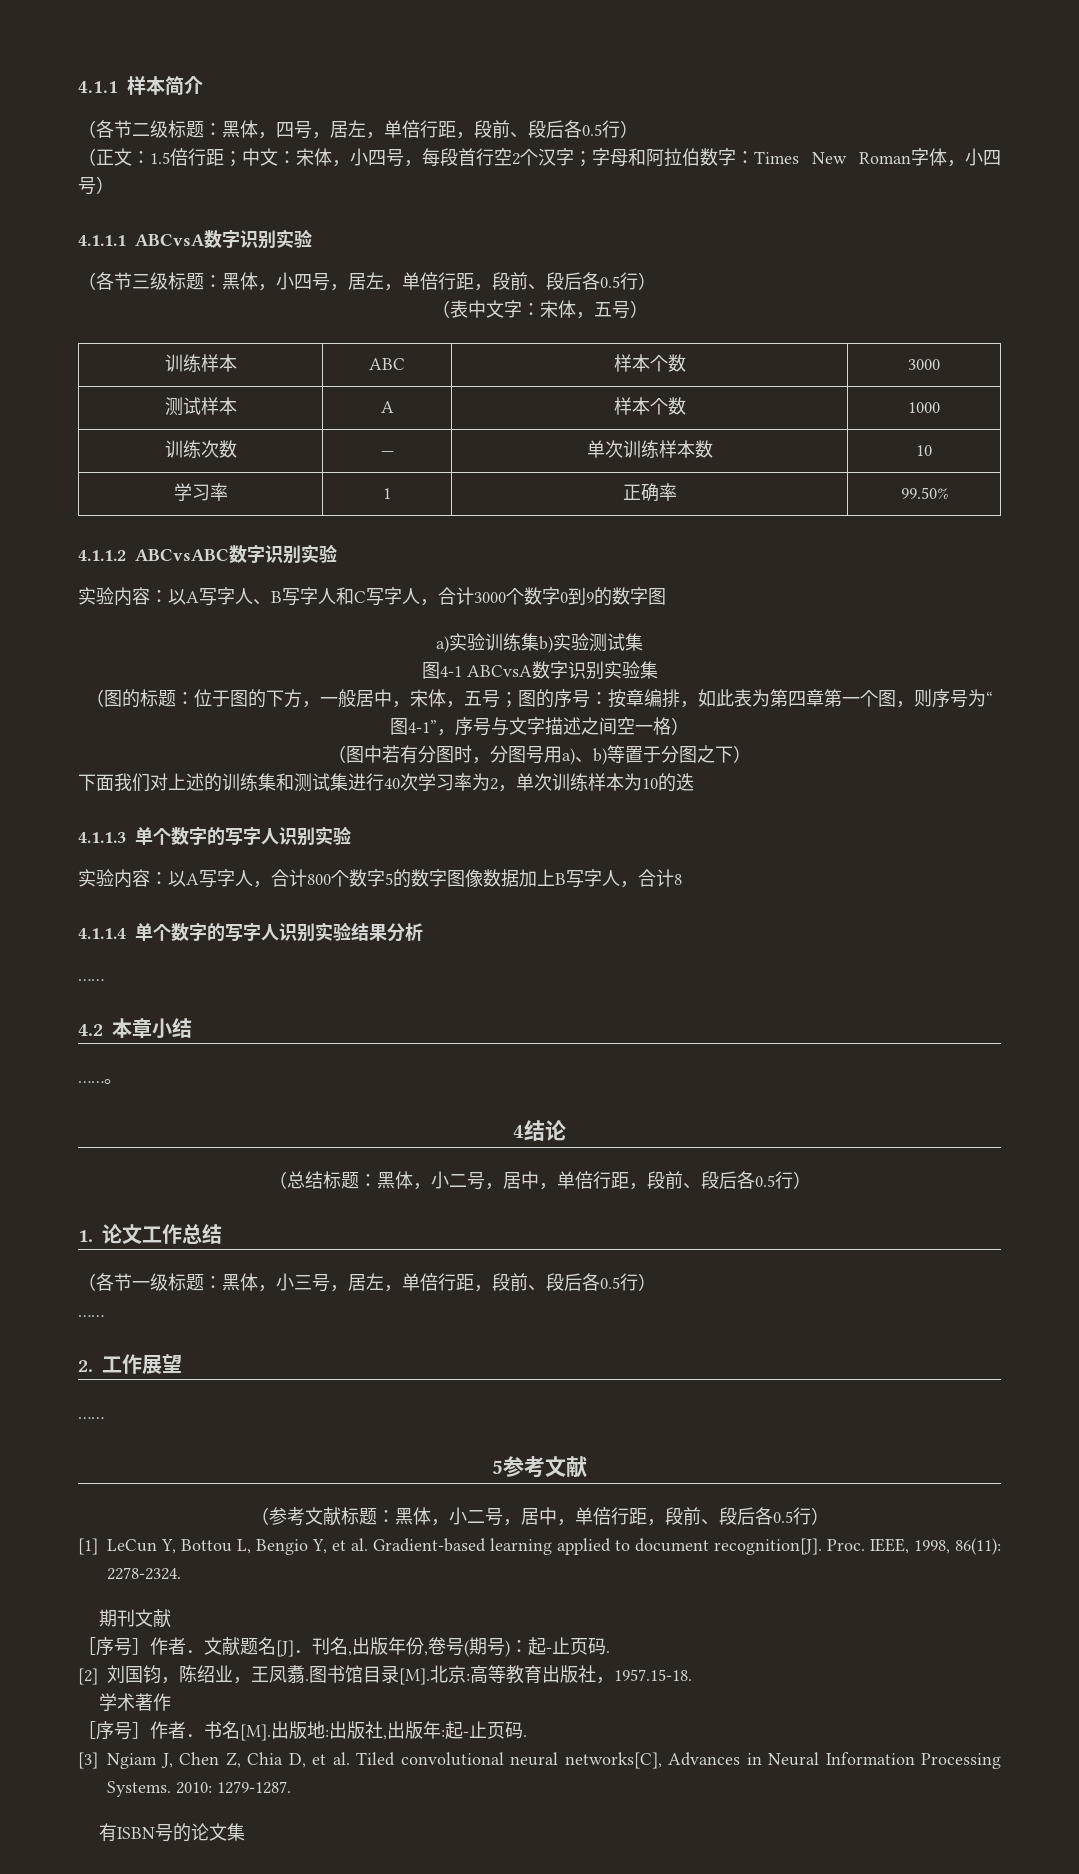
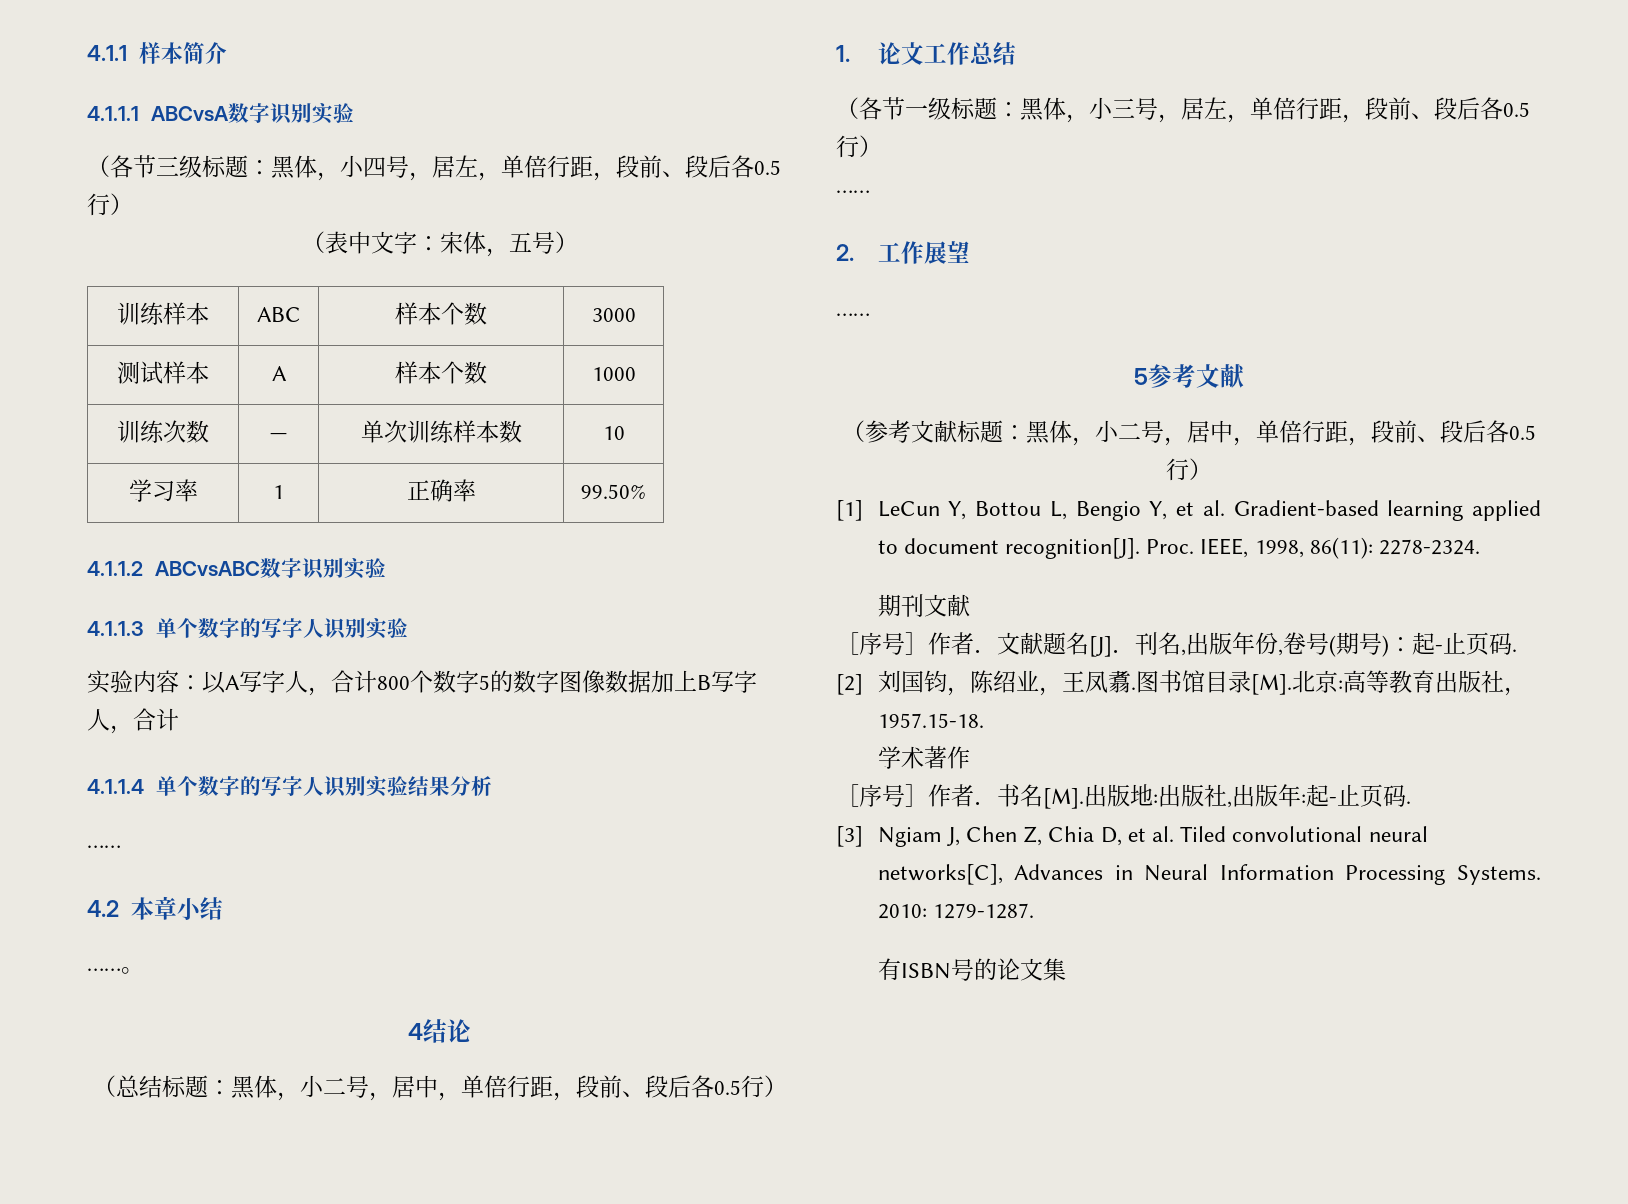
[78,120,638,139] [78,148,1001,167] [78,176,114,195] // （各节二级标题：黑体，四号，居左，单倍行距，段前、段后各0.5行） // （正文：1.5倍行距；中文：宋体，小四号，每段首行空2个汉字；字母和阿拉伯数字：Times New Roman字体，小四号） -> (227, 53) none
[78,587,666,606] [436,633,643,653] [421,661,658,680] [86,689,993,708] [390,717,689,736] [328,745,751,765] [78,773,694,792] // 实验内容：以A写字人、B写字人和C写字人，合计3000个数字0到9的数字图 // a)实验训练集b)实验测试集 // 图4-1 ABCvsA数字识别实验集 // （图的标题：位于图的下方，一般居中，宋体，五号；图的序号：按章编排，如此表为第四章第一个图，则序号为“图4-1”，序号与文字描述之间空一格） // （图中若有分图时，分图号用a)、b)等置于分图之下） // 下面我们对上述的训练集和测试集进行40次学习率为2，单次训练样本为10的迭 -> (386, 568) none
[674,874,682,885] 8 -> (179, 719) none

